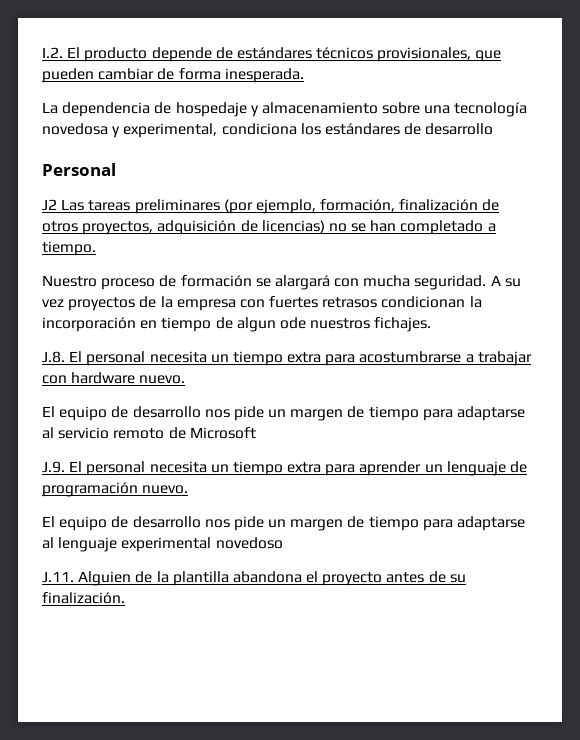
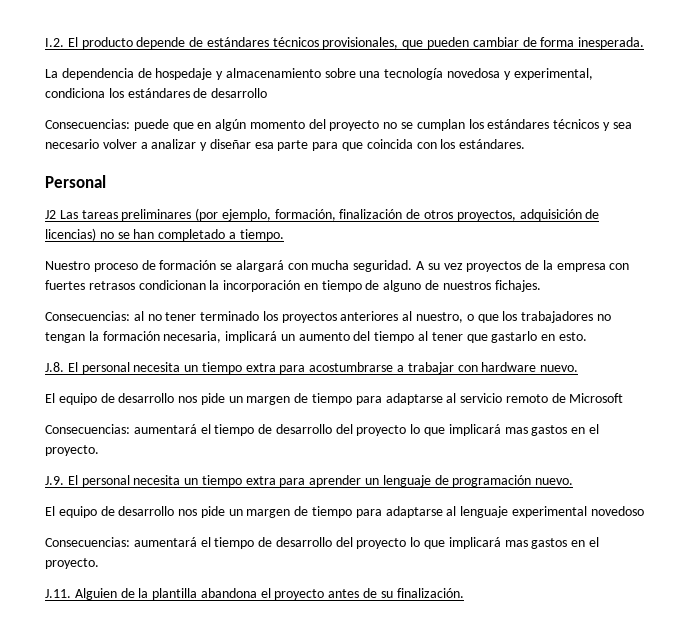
(494, 129) none -> [45,119,632,131] [45,139,526,151] // Consecuencias: puede que en algún momento del proyecto no se cumplan los estándares técnicos y sea necesario volver a analizar y diseñar esa parte para que coincida con los estándares.
[236,317,306,332] algun ode -> [383,280,440,292] alguno de
(432, 324) none -> [45,311,611,323] [45,331,587,343] // Consecuencias: al no tener terminado los proyectos anteriores al nuestro, o que los trabajadores no tengan la formación necesaria, implicará un aumento del tiempo al tener que gastarlo en esto.
(256, 433) none -> [45,424,599,436] [45,445,99,456] // Consecuencias: aumentará el tiempo de desarrollo del proyecto lo que implicará mas gastos en el proyecto.
(283, 543) none -> [45,537,599,549] [45,558,99,569] // Consecuencias: aumentará el tiempo de desarrollo del proyecto lo que implicará mas gastos en el proyecto.

